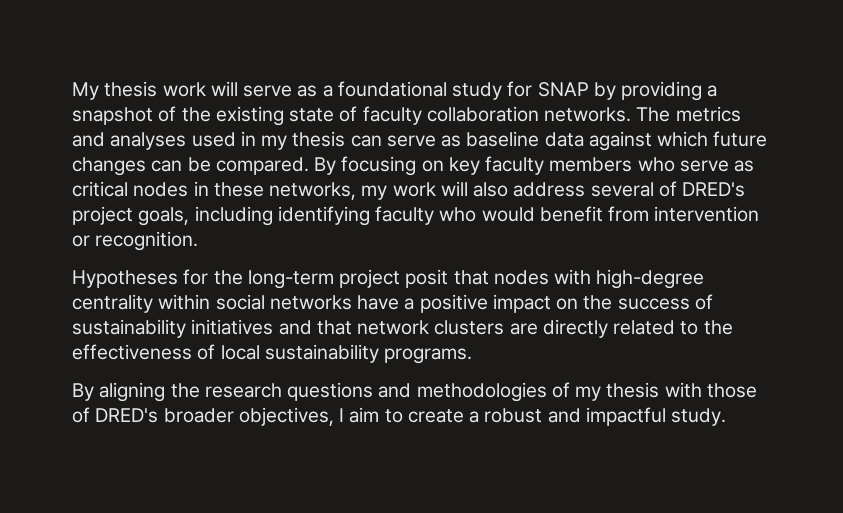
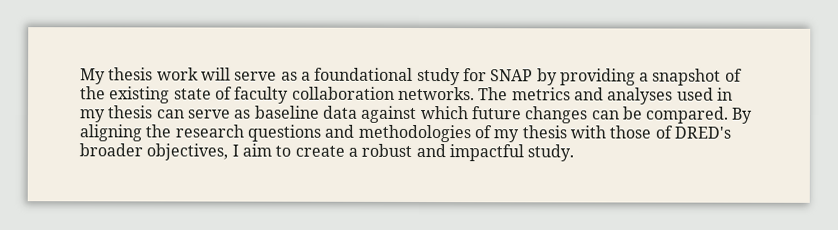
[341,156,755,176] [72,181,746,200] [72,206,760,226] [72,231,199,251] [72,269,705,289] [72,294,713,313] [72,319,733,338] [72,344,473,364] [72,383,94,401] focusing on key faculty members who serve as critical nodes in these networks, my work will also address several of DRED's project goals, including identifying faculty who would benefit from intervention or recognition. // Hypotheses for the long-term project posit that nodes with high-degree centrality within social networks have a positive impact on the success of sustainability initiatives and that network clusters are directly related to the effectiveness of local sustainability programs. // By -> (754, 115) none

